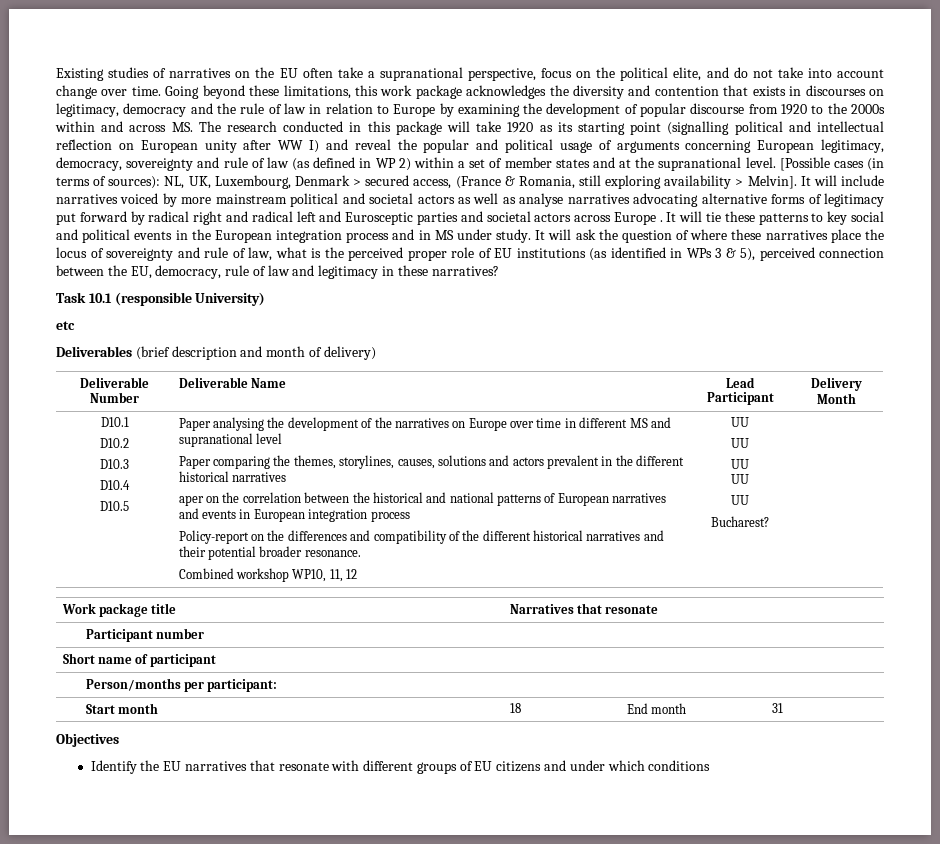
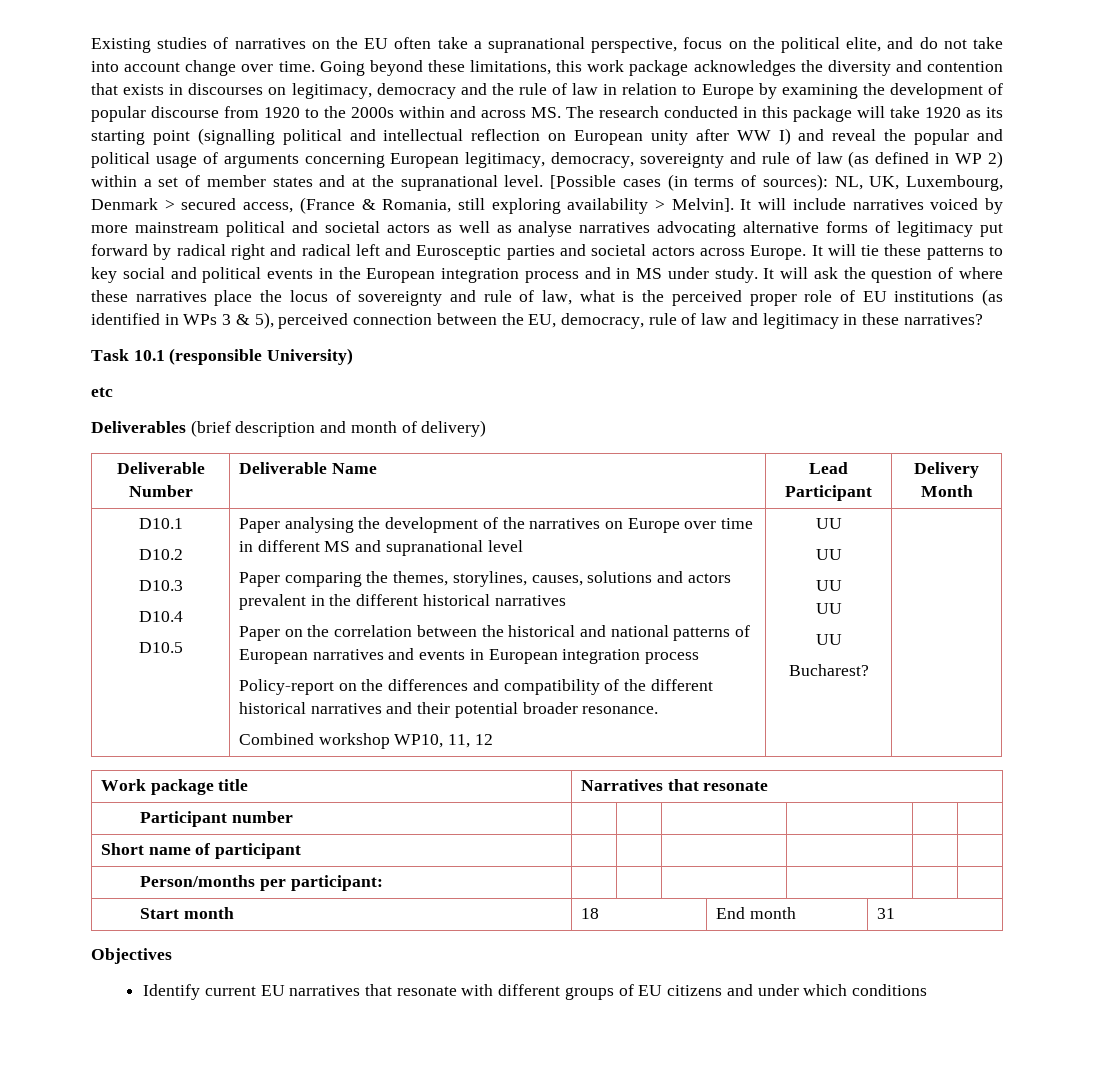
[613,212,663,225] Europe . -> [750,245,807,260] Europe.
[178,495,204,506] aper -> [238,626,280,641] Paper
[140,760,160,771] the -> [204,986,256,996] current

